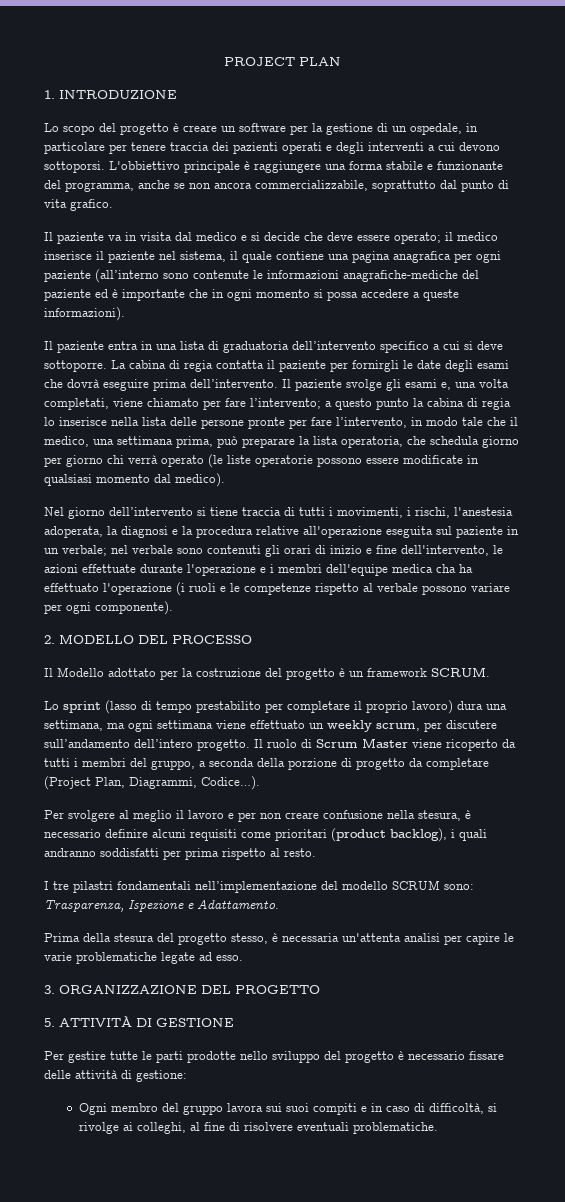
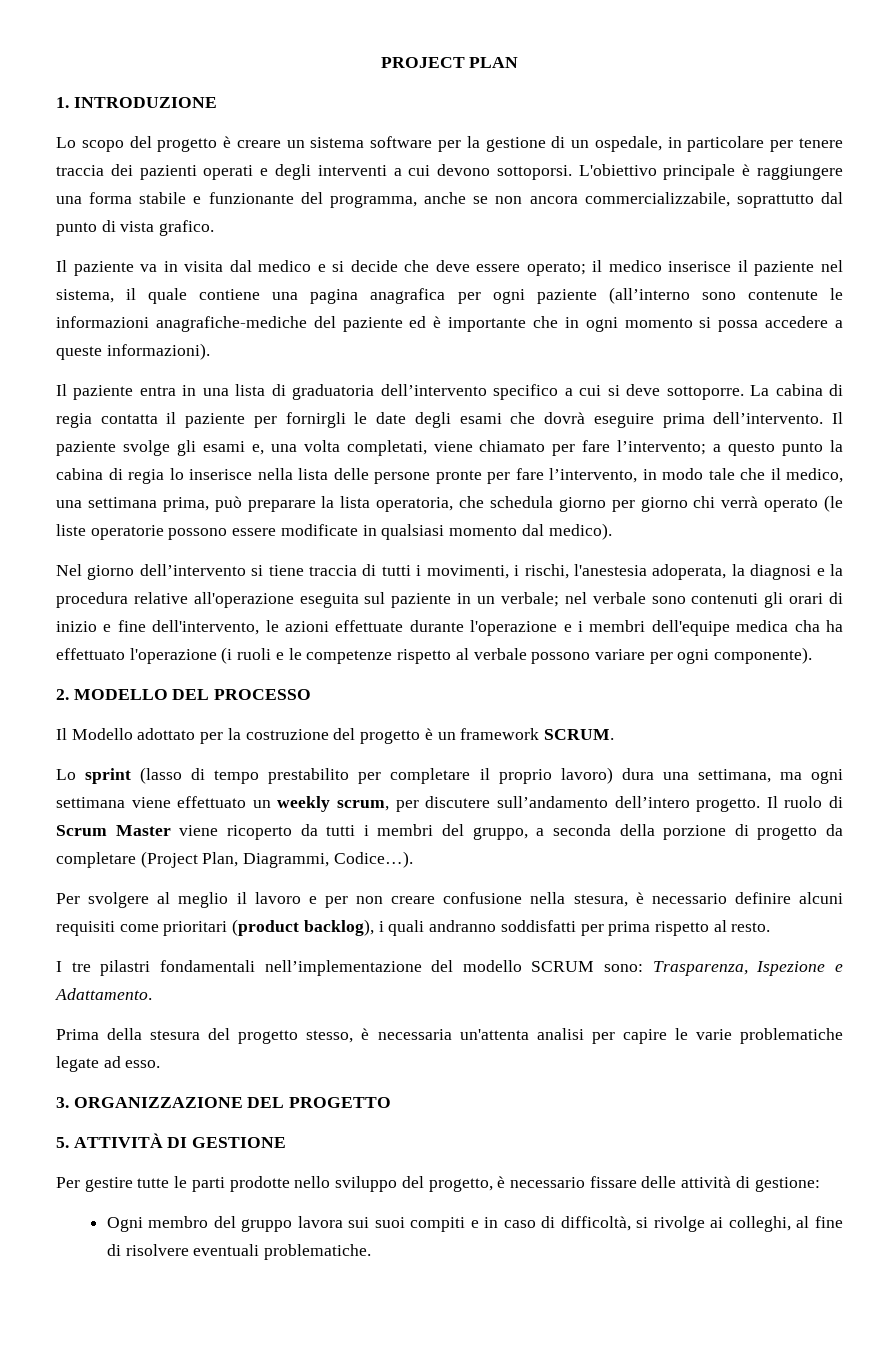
(236, 129) none -> [310,137,365,148] sistema
[109,161,180,170] L'obbiettivo -> [578,164,657,176] L'obiettivo
[44,199,67,208] vita -> [120,221,155,232] vista
[345,1051,394,1063] progetto -> [428,1178,493,1192] progetto,

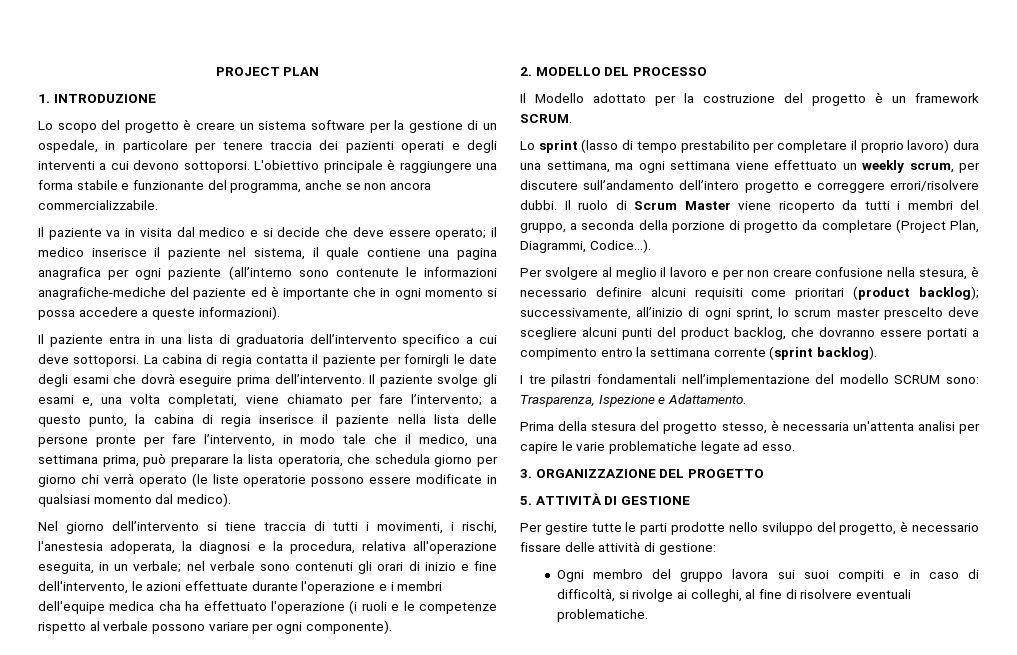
[584,192,843,208] [56,220,215,236] commercializzabile, soprattutto dal punto di vista grafico. -> [38,200,158,210] commercializzabile.
[607,384,744,400] si deve sottoporre. -> [38,354,140,367] deve sottoporsi.
[782,442,824,456] punto -> [89,415,128,427] punto,
[169,468,252,480] lo inserisce -> [259,414,390,427] inserisce il paziente
[56,592,452,608] procedura relative all'operazione eseguita sul paziente -> [289,541,497,554] [38,562,94,574] procedura, relativa all'operazione eseguita,
[696,798,761,812] progetto. -> [744,180,979,193] [520,200,557,210] progetto e correggere errori/risolvere dubbi.
[303,919,771,936] backlog), i quali andranno soddisfatti per prima rispetto al resto. -> [919,286,979,300] [520,307,979,320] [520,327,979,340] [520,346,877,360] backlog); successivamente, all’inizio di ogni sprint, lo scrum master prescelto deve scegliere alcuni punti del product backlog, che dovranno essere portati a compimento entro la settimana corrente (sprint backlog).

